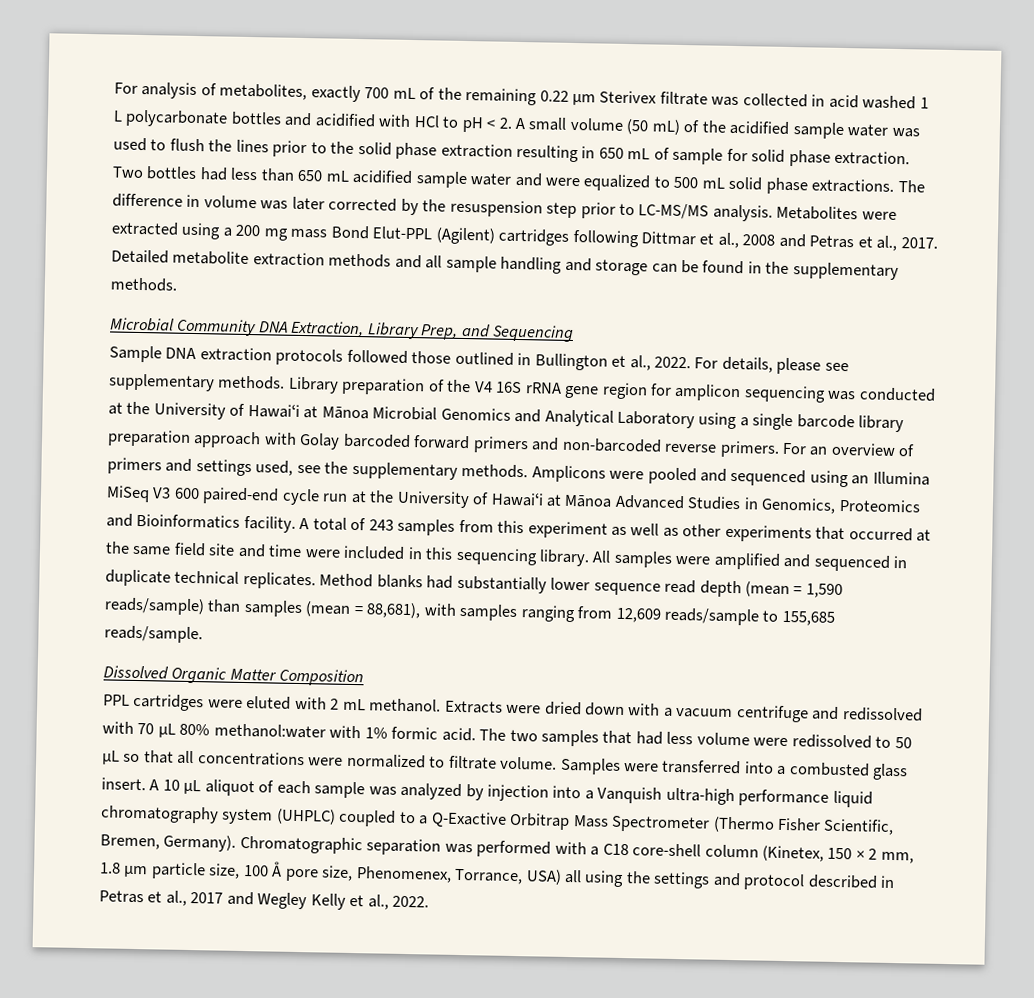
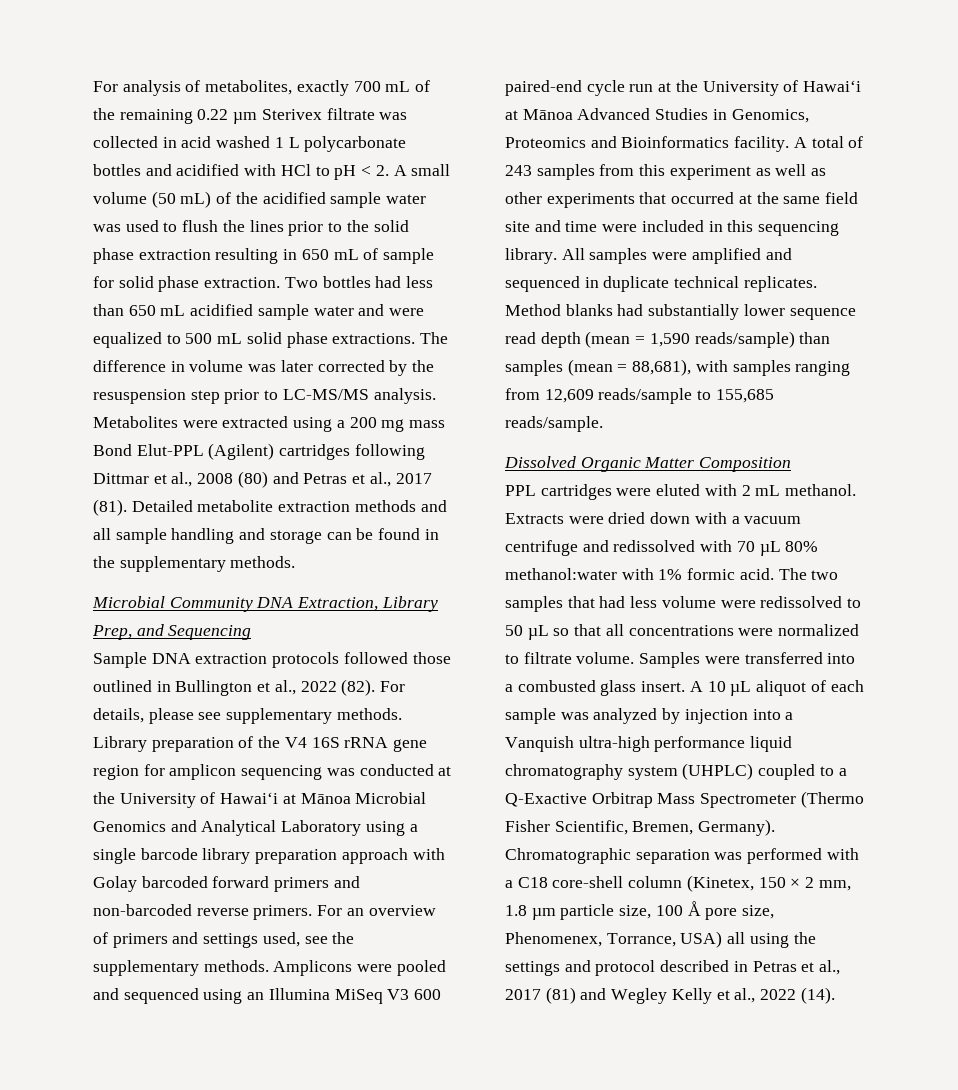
(776, 240) none -> [237,471,268,488] (80)
[900,237,938,249] 2017. -> [395,473,432,484] [93,499,127,516] 2017 (81).
[654,356,692,369] 2022. -> [300,679,376,696] 2022 (82).
(224, 898) none -> [545,987,576,1004] (81)
[392,895,430,908] 2022. -> [760,987,835,1004] 2022 (14).

